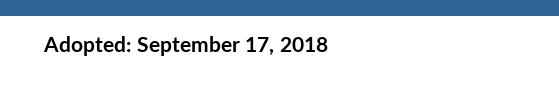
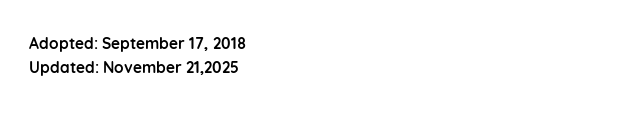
(329, 44) none -> [29,61,240,76] // Updated: November 21,2025

